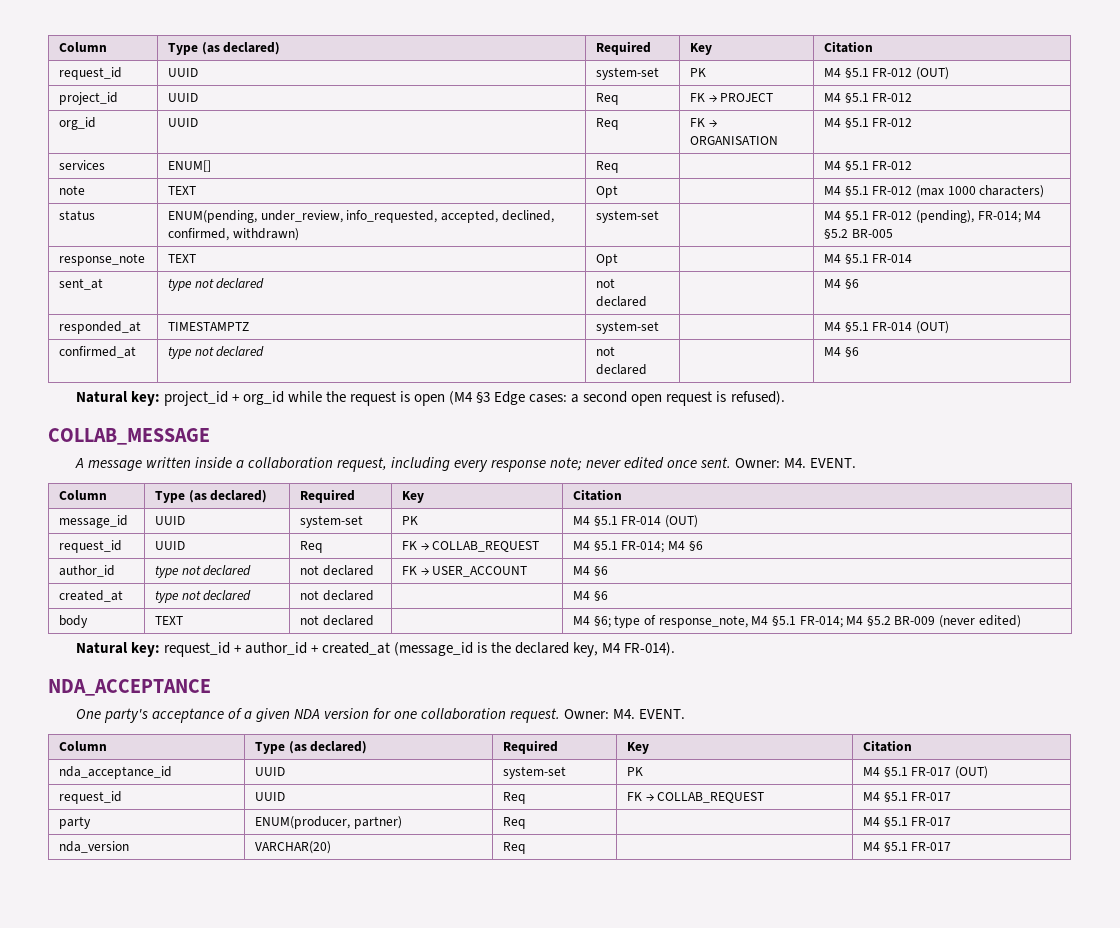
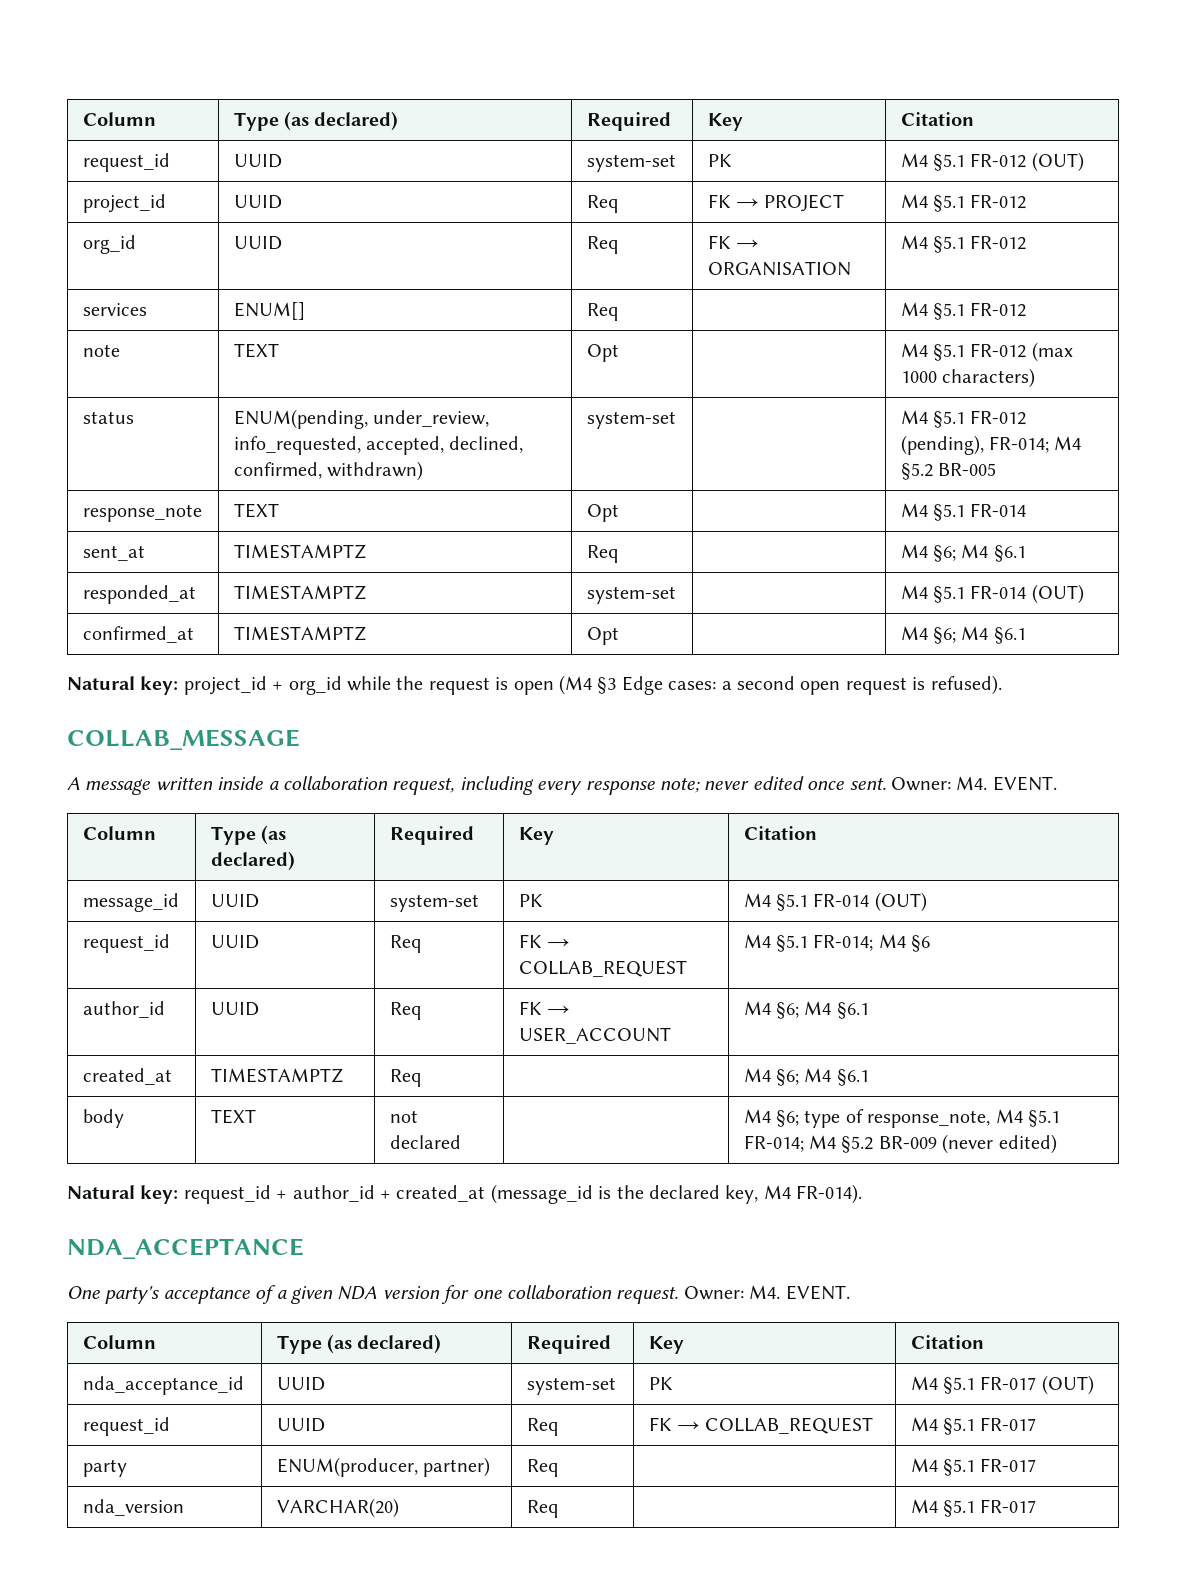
[168,278,265,291] [596,278,616,288] [596,296,648,307] [824,279,859,289] type not declared | not declared | | M4 §6 -> [233,544,366,559] [586,545,618,563] [900,544,1026,562] TIMESTAMPTZ | Req | | M4 §6; M4 §6.1
[168,346,265,359] [596,346,616,356] [596,364,648,375] [824,347,859,357] type not declared | not declared | | M4 §6 -> [233,626,366,641] [586,627,619,645] [900,626,1026,644] TIMESTAMPTZ | Opt | | M4 §6; M4 §6.1
[155,565,252,578] [300,565,374,576] type not declared | not declared -> [210,1002,259,1016] [389,1002,421,1020] UUID | Req
[593,566,608,576] [59,590,124,602] [155,590,252,603] [300,590,374,601] [573,591,608,601] §6 // created_at | type not declared | not declared | | M4 §6 -> [776,1001,869,1019] [82,1068,172,1085] [210,1068,343,1083] [389,1069,421,1087] [743,1068,869,1086] §6; M4 §6.1 // created_at | TIMESTAMPTZ | Req | | M4 §6; M4 §6.1

